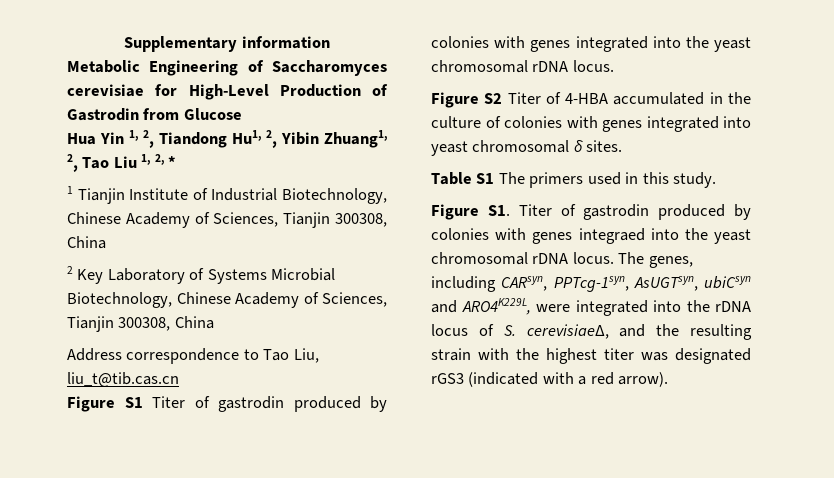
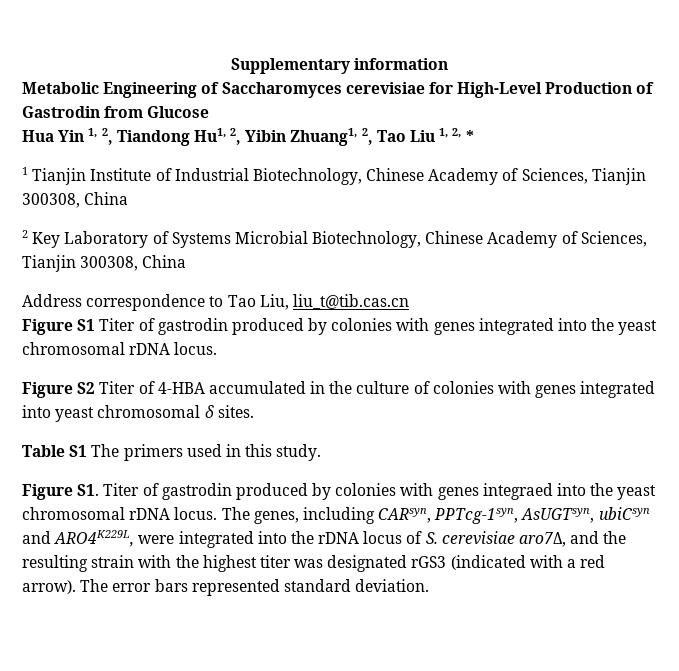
[526,324,609,339] cerevisiaeΔ, -> [441,531,567,547] cerevisiae aro7Δ,
(669, 379) none -> [80,579,430,596] The error bars represented standard deviation.

